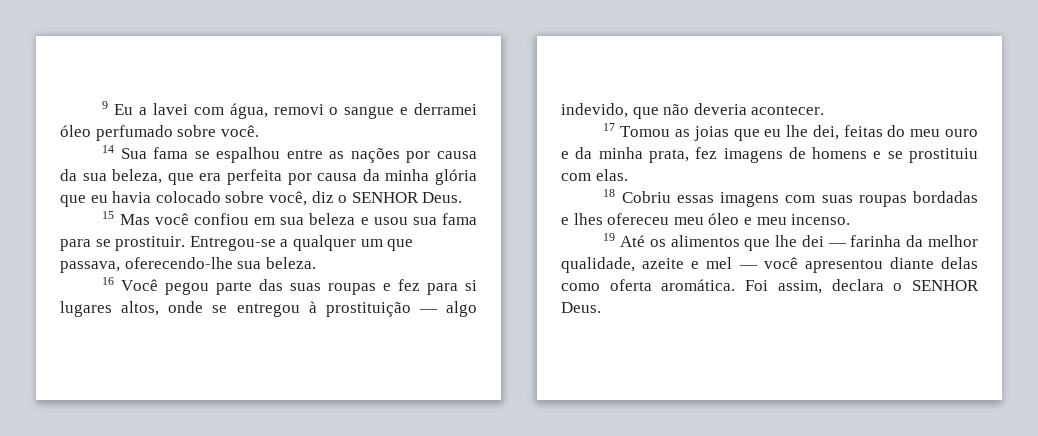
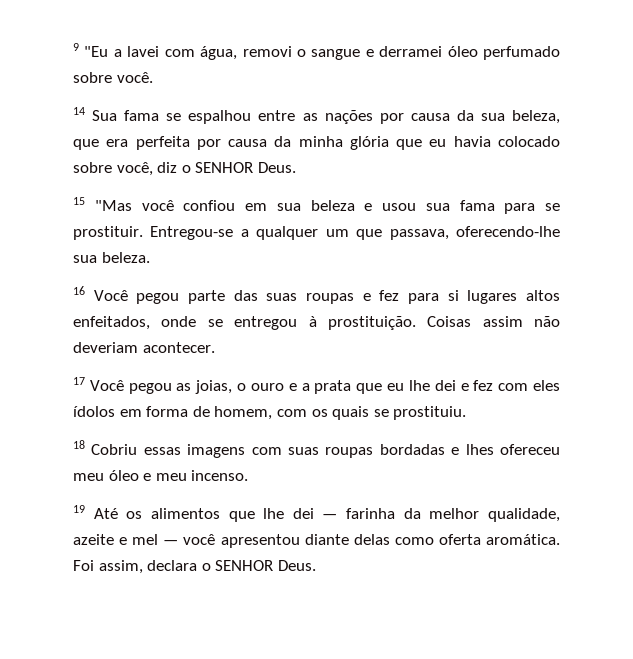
[114,104,134,115] Eu -> [84,46,109,57] "Eu
[119,214,150,225] Mas -> [94,200,132,211] "Mas
[121,301,160,316] altos, -> [526,290,561,301] [73,316,150,330] altos enfeitados,
[325,301,477,317] [561,103,825,119] [603,123,978,141] [561,147,978,163] [561,169,628,181] prostituição — algo indevido, que não deveria acontecer. // 17 Tomou as joias que eu lhe dei, feitas do meu ouro e da minha prata, fez imagens de homens e se prostituiu com elas. -> [327,316,560,330] [73,342,215,353] [73,377,560,394] [73,406,467,420] prostituição. Coisas assim não deveriam acontecer. // 17 Você pegou as joias, o ouro e a prata que eu lhe dei e fez com eles ídolos em forma de homem, com os quais se prostituiu.

